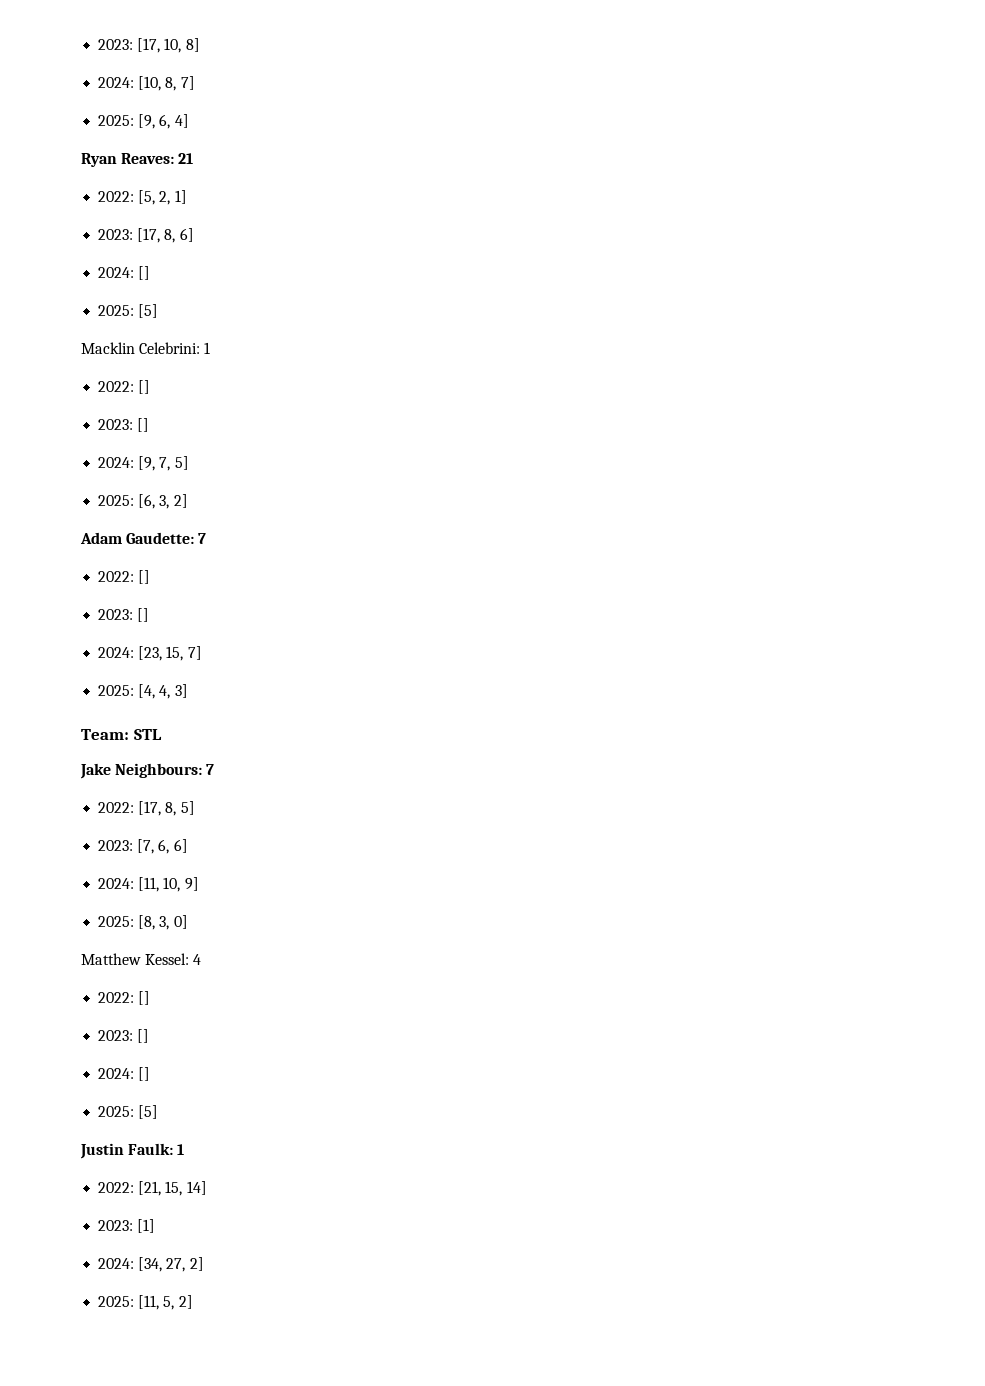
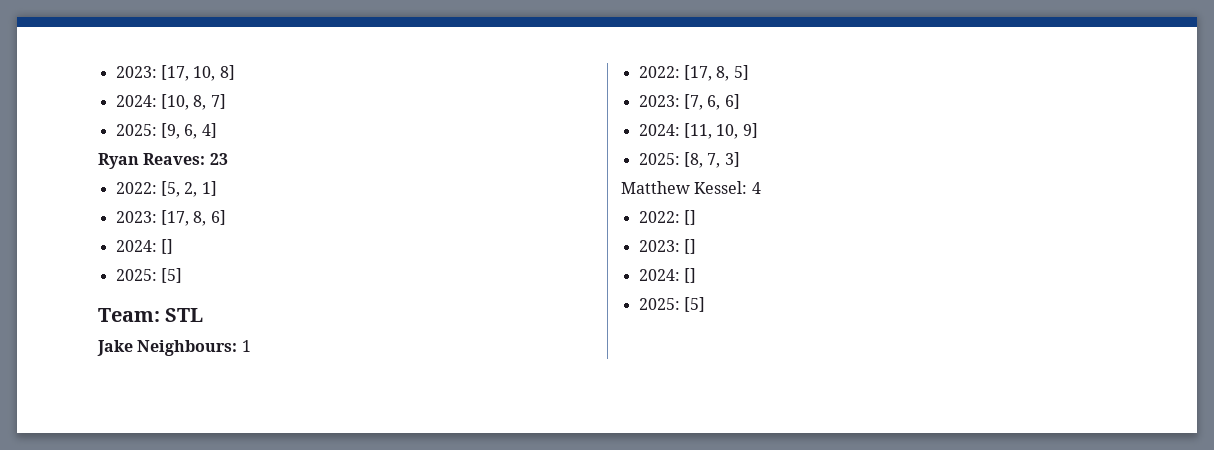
[178,153,194,164] 21 -> [209,153,228,165] 23
[81,342,211,354] [98,380,151,394] [98,418,150,432] [98,456,189,471] [98,494,188,509] [80,532,207,544] [98,570,151,584] [98,608,150,622] [98,646,202,661] [98,684,188,699] // Macklin Celebrini: 1 // 2022: [] // 2023: [] // 2024: [9, 7, 5] // 2025: [6, 3, 2] // Adam Gaudette: 7 // 2022: [] // 2023: [] // 2024: [23, 15, 7] // 2025: [4, 4, 3] -> (182, 275) none
[206,764,215,775] 7 -> [241,340,251,352] 1
[159,915,188,930] 3, 0] -> [707,152,740,168] 7, 3]
[80,1143,185,1159] [98,1181,207,1196] [98,1219,156,1233] [98,1257,204,1272] [98,1295,193,1310] // Justin Faulk: 1 // 2022: [21, 15, 14] // 2023: [1] // 2024: [34, 27, 2] // 2025: [11, 5, 2] -> (705, 304) none

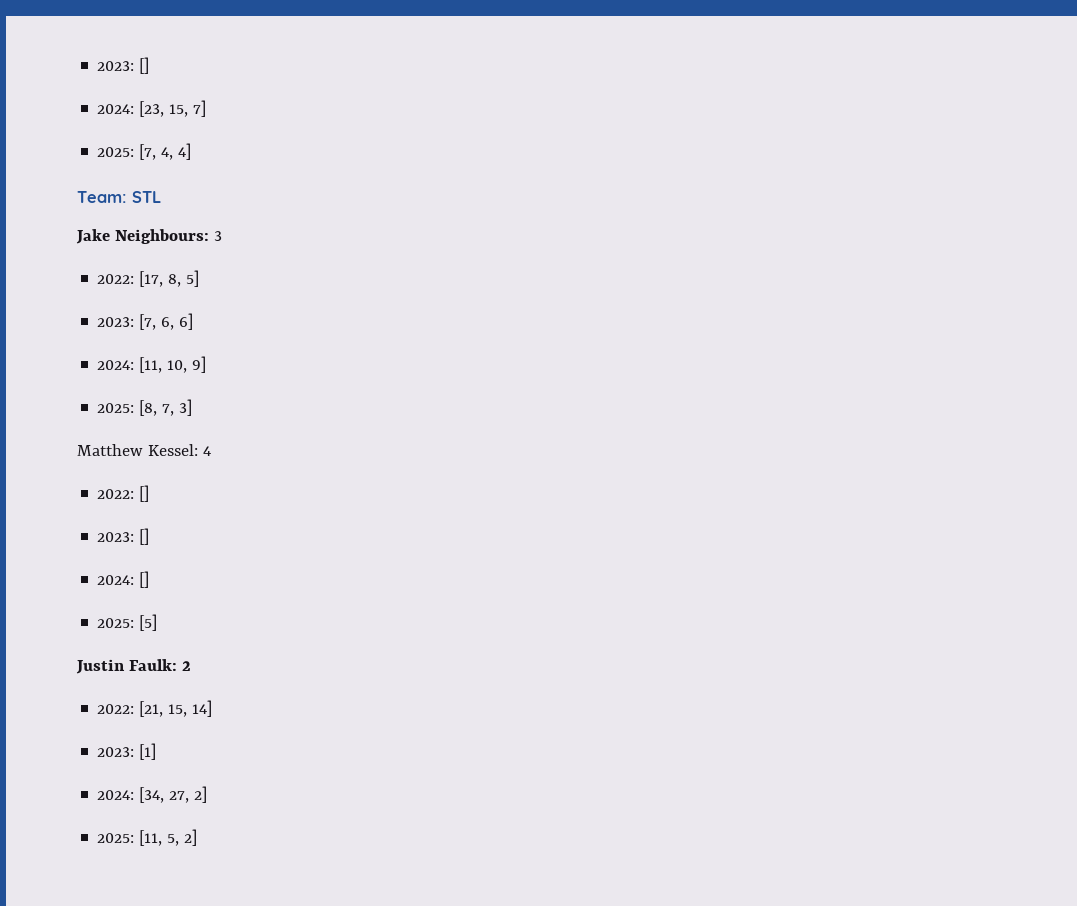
[115,65,235,81] [115,94,207,110] 2023: [17, 10, 8] // 2024: [10, 8, -> [97,57,150,74] [97,101,189,117] 2023: [] // 2024: [23, 15,
[160,123,198,139] [9, 6, -> [139,144,174,160] [7, 4,
[98,153,228,169] [115,181,217,197] [115,210,226,226] [115,239,173,254] [115,268,182,283] // Ryan Reaves: 23 // 2022: [5, 2, 1] // 2023: [17, 8, 6] // 2024: [] // 2025: [5] -> (192, 151) none
[241,340,251,352] 1 -> [213,231,222,241] 3
(705, 304) none -> [76,659,191,674] [97,700,213,717] [97,743,157,760] [97,786,208,803] [97,829,198,846] // Justin Faulk: 2 // 2022: [21, 15, 14] // 2023: [1] // 2024: [34, 27, 2] // 2025: [11, 5, 2]

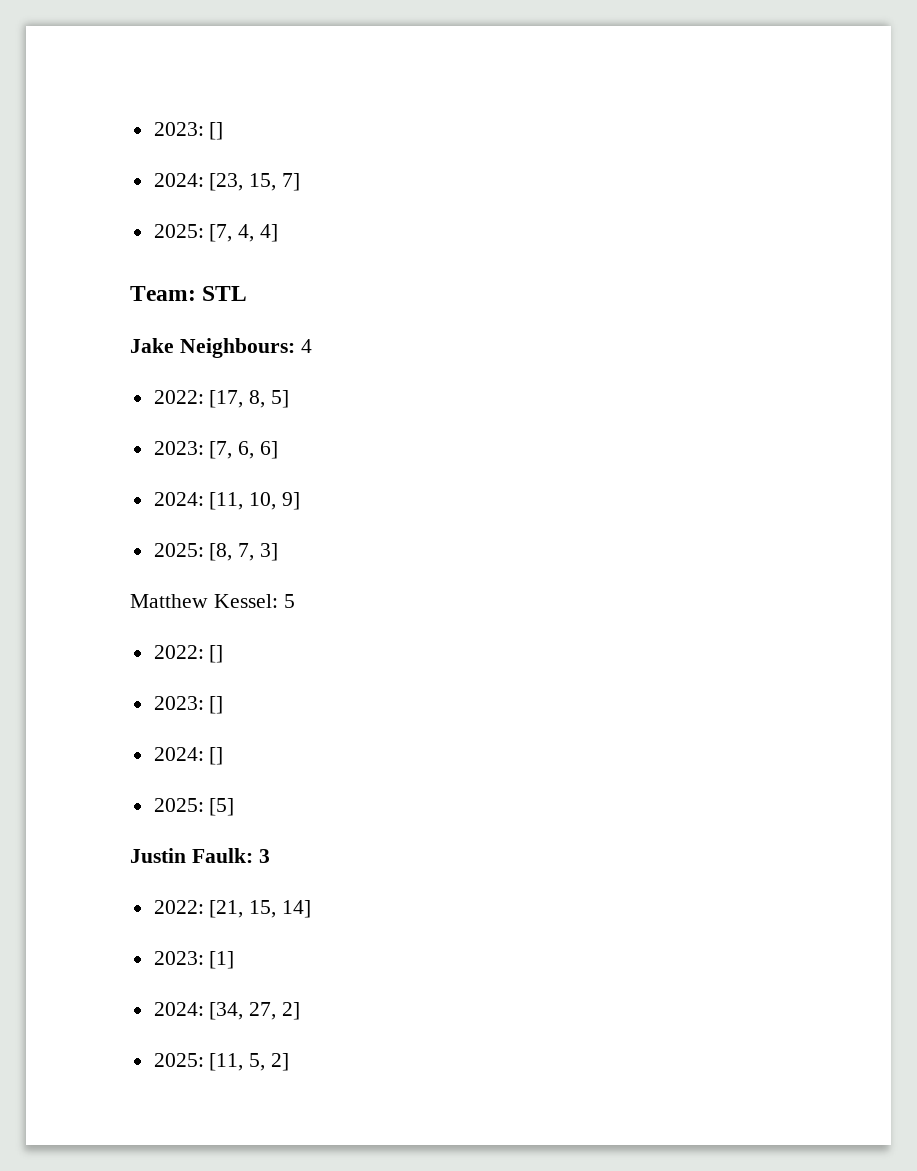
[213,231,222,241] 3 -> [300,339,312,353] 4
[202,446,211,456] 4 -> [283,594,295,608] 5
[181,661,191,671] 2 -> [258,849,270,863] 3

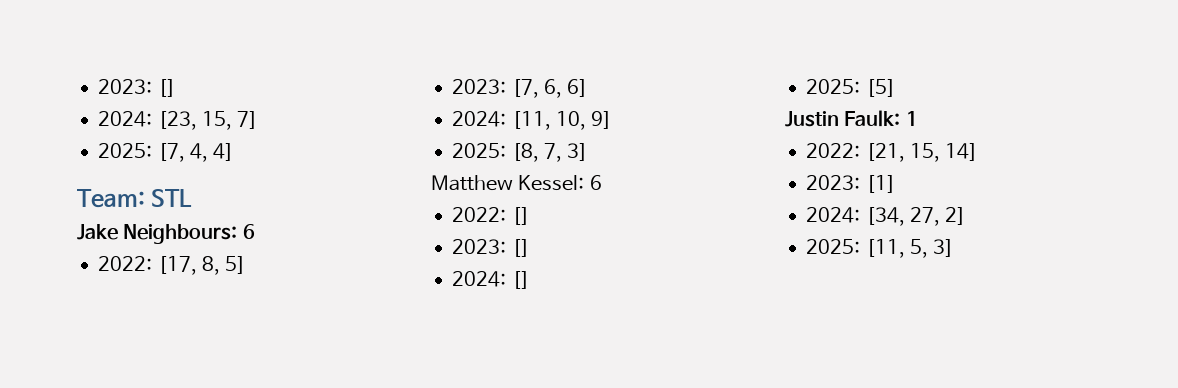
[300,339,312,353] 4 -> [242,224,255,239] 6
[283,594,295,608] 5 -> [589,175,602,190] 6
[258,849,270,863] 3 -> [905,111,918,126] 1
[271,1053,290,1071] 2] -> [933,239,955,257] 3]

